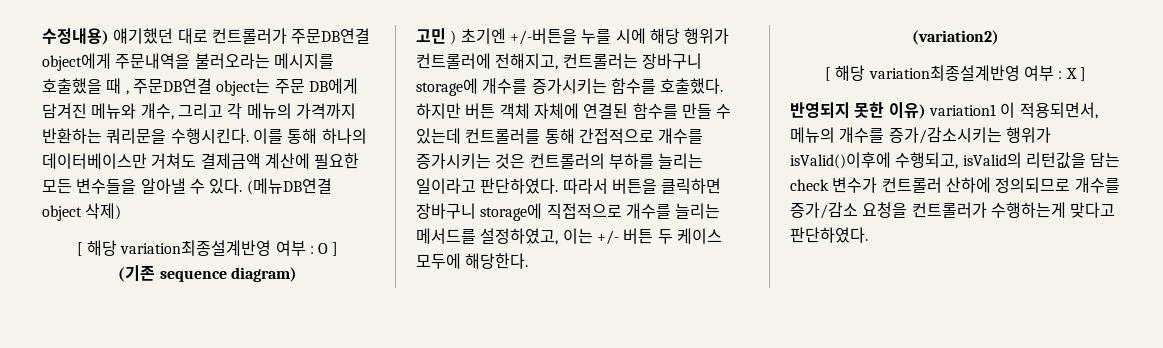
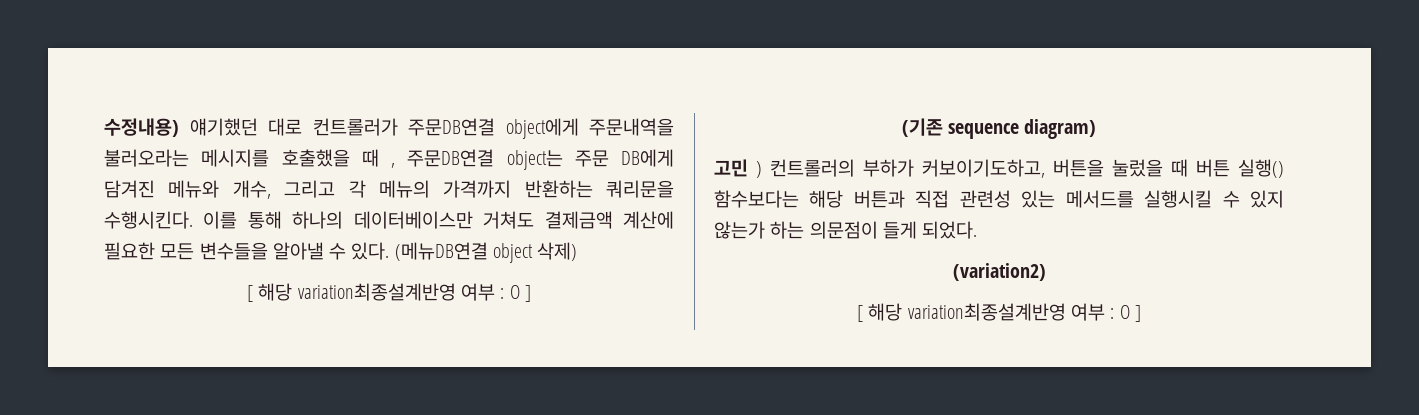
[460,28,730,45] [416,53,702,70] [416,78,724,96] [416,103,732,119] [416,128,704,144] [416,153,704,169] [416,178,722,194] [416,203,721,221] [416,228,722,245] [416,253,529,269] 초기엔 +/-버튼을 누를 시에 해당 행위가 컨트롤러에 전해지고, 컨트롤러는 장바구니 storage에 개수를 증가시키는 함수를 호출했다. 하지만 버튼 객체 자체에 연결된 함수를 만들 수 있는데 컨트롤러를 통해 간접적으로 개수를 증가시키는 것은 컨트롤러의 부하를 늘리는 일이라고 판단하였다. 따라서 버튼을 클릭하면 장바구니 storage에 직접적으로 개수를 늘리는 메서드를 설정하였고, 이는 +/- 버튼 두 케이스 모두에 해당한다. -> [770,159,1284,178] [714,190,1284,208] [714,221,978,239] 컨트롤러의 부하가 커보이기도하고, 버튼을 눌렀을 때 버튼 실행() 함수보다는 해당 버튼과 직접 관련성 있는 메서드를 실행시킬 수 있지 않는가 하는 의문점이 들게 되었다.
[1065,67,1086,81] [790,102,1098,119] [790,127,1051,144] [790,152,1121,169] [790,177,1120,193] [790,202,1116,219] [790,227,868,243] X ] // 반영되지 못한 이유) variation1 이 적용되면서, 메뉴의 개수를 증가/감소시키는 행위가 isValid()이후에 수행되고, isValid의 리턴값을 담는 check 변수가 컨트롤러 산하에 정의되므로 개수를 증가/감소 요청을 컨트롤러가 수행하는게 맞다고 판단하였다. -> [1119,305,1141,322] O ]

